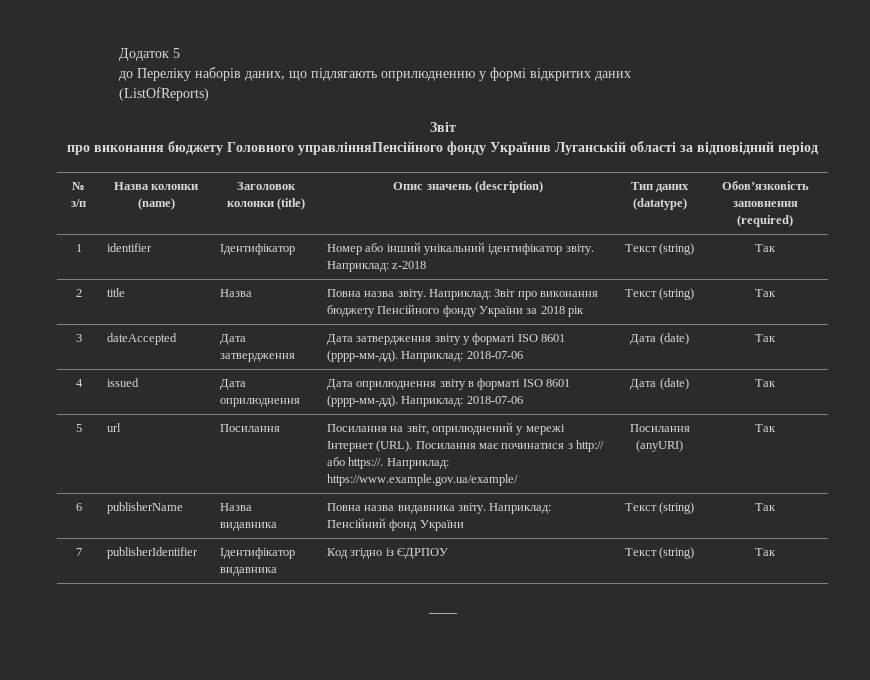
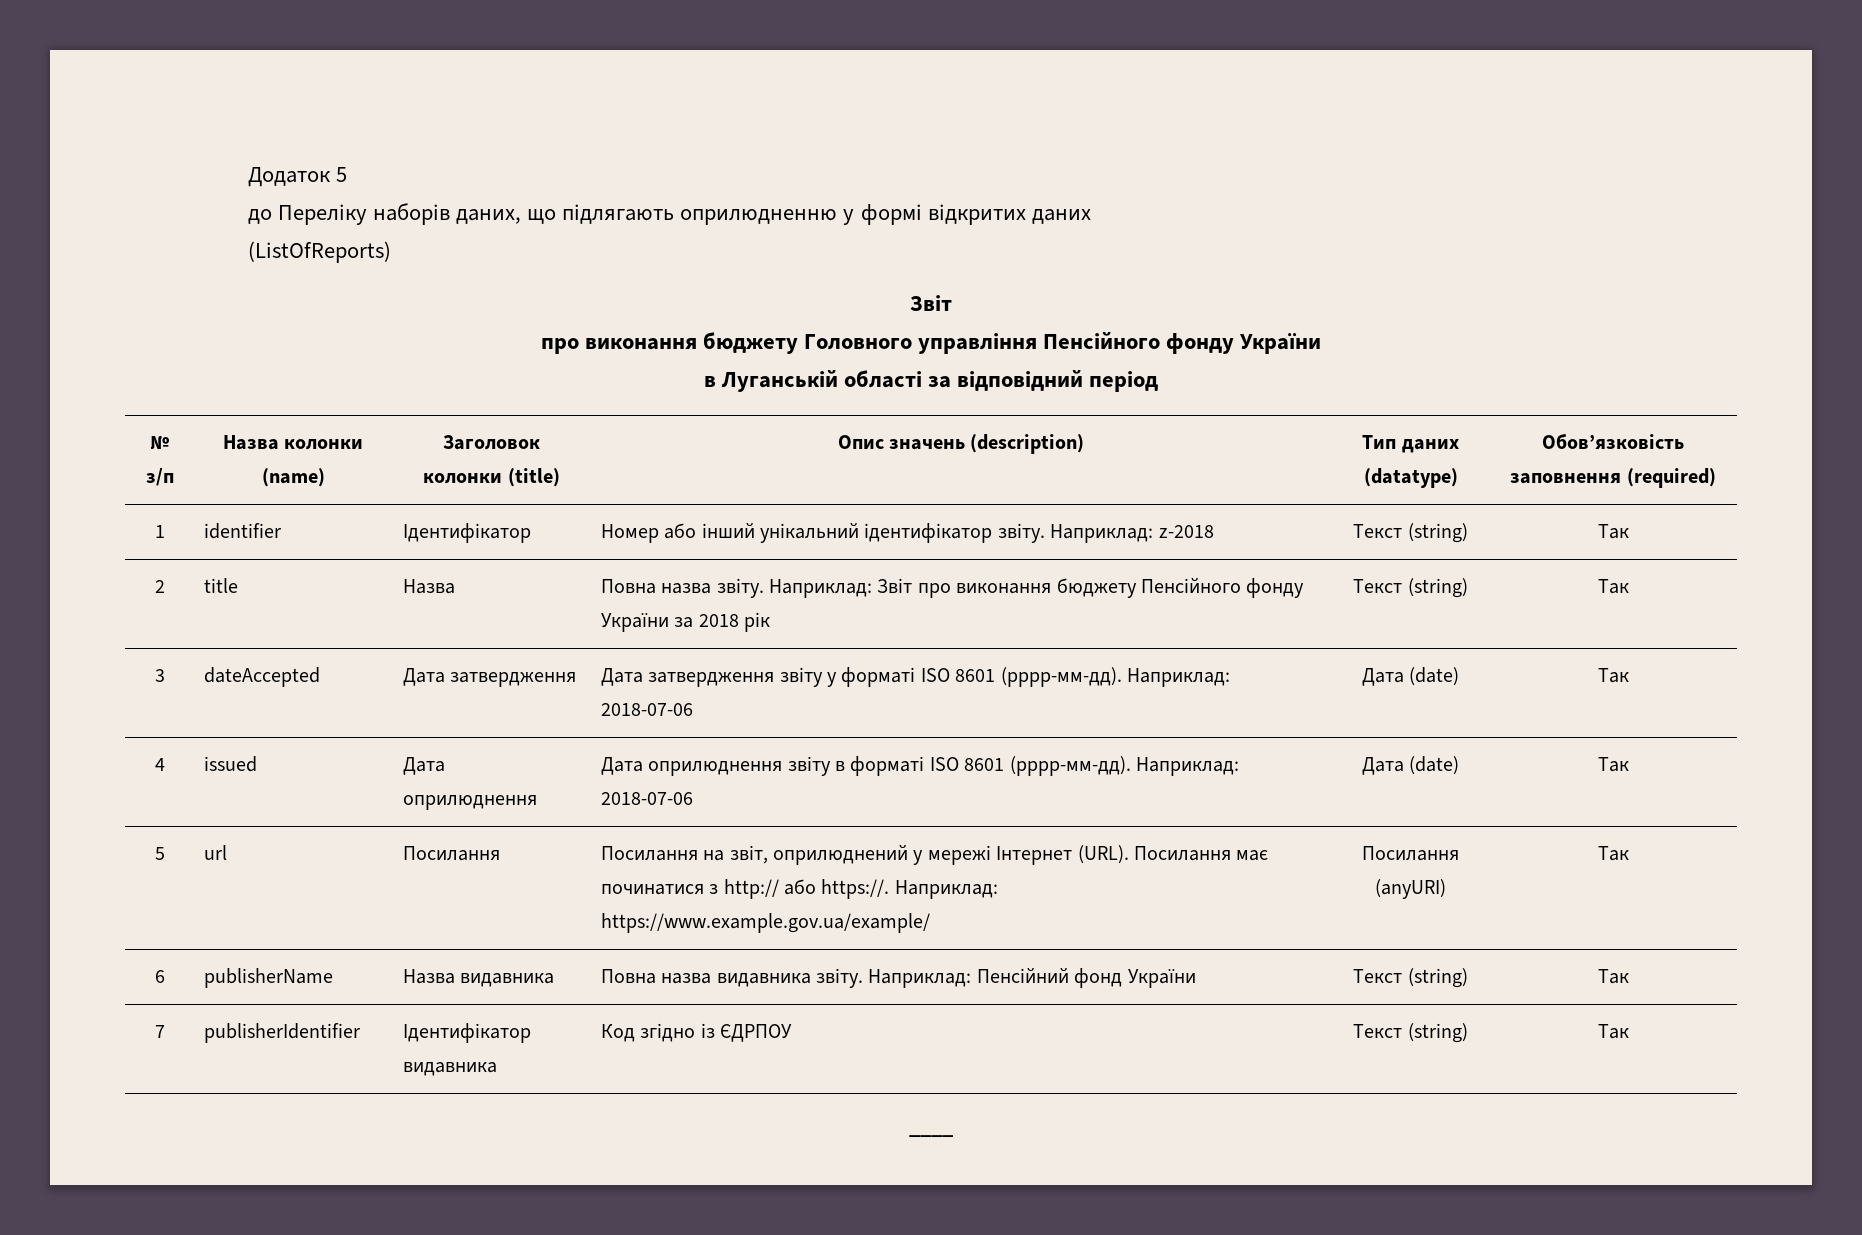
[298,141,551,155] управлінняПенсійного фонду Українив -> [918,332,1322,354] [703,376,716,387] управління Пенсійного фонду України // в

